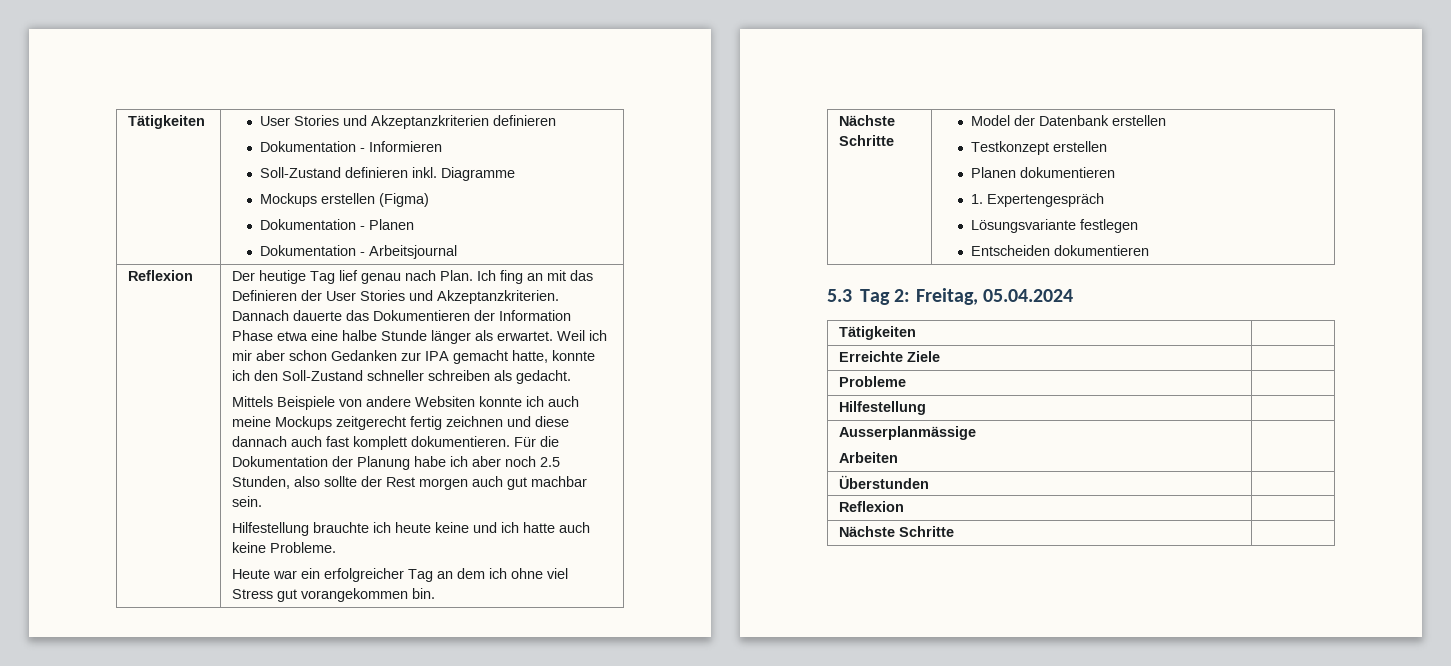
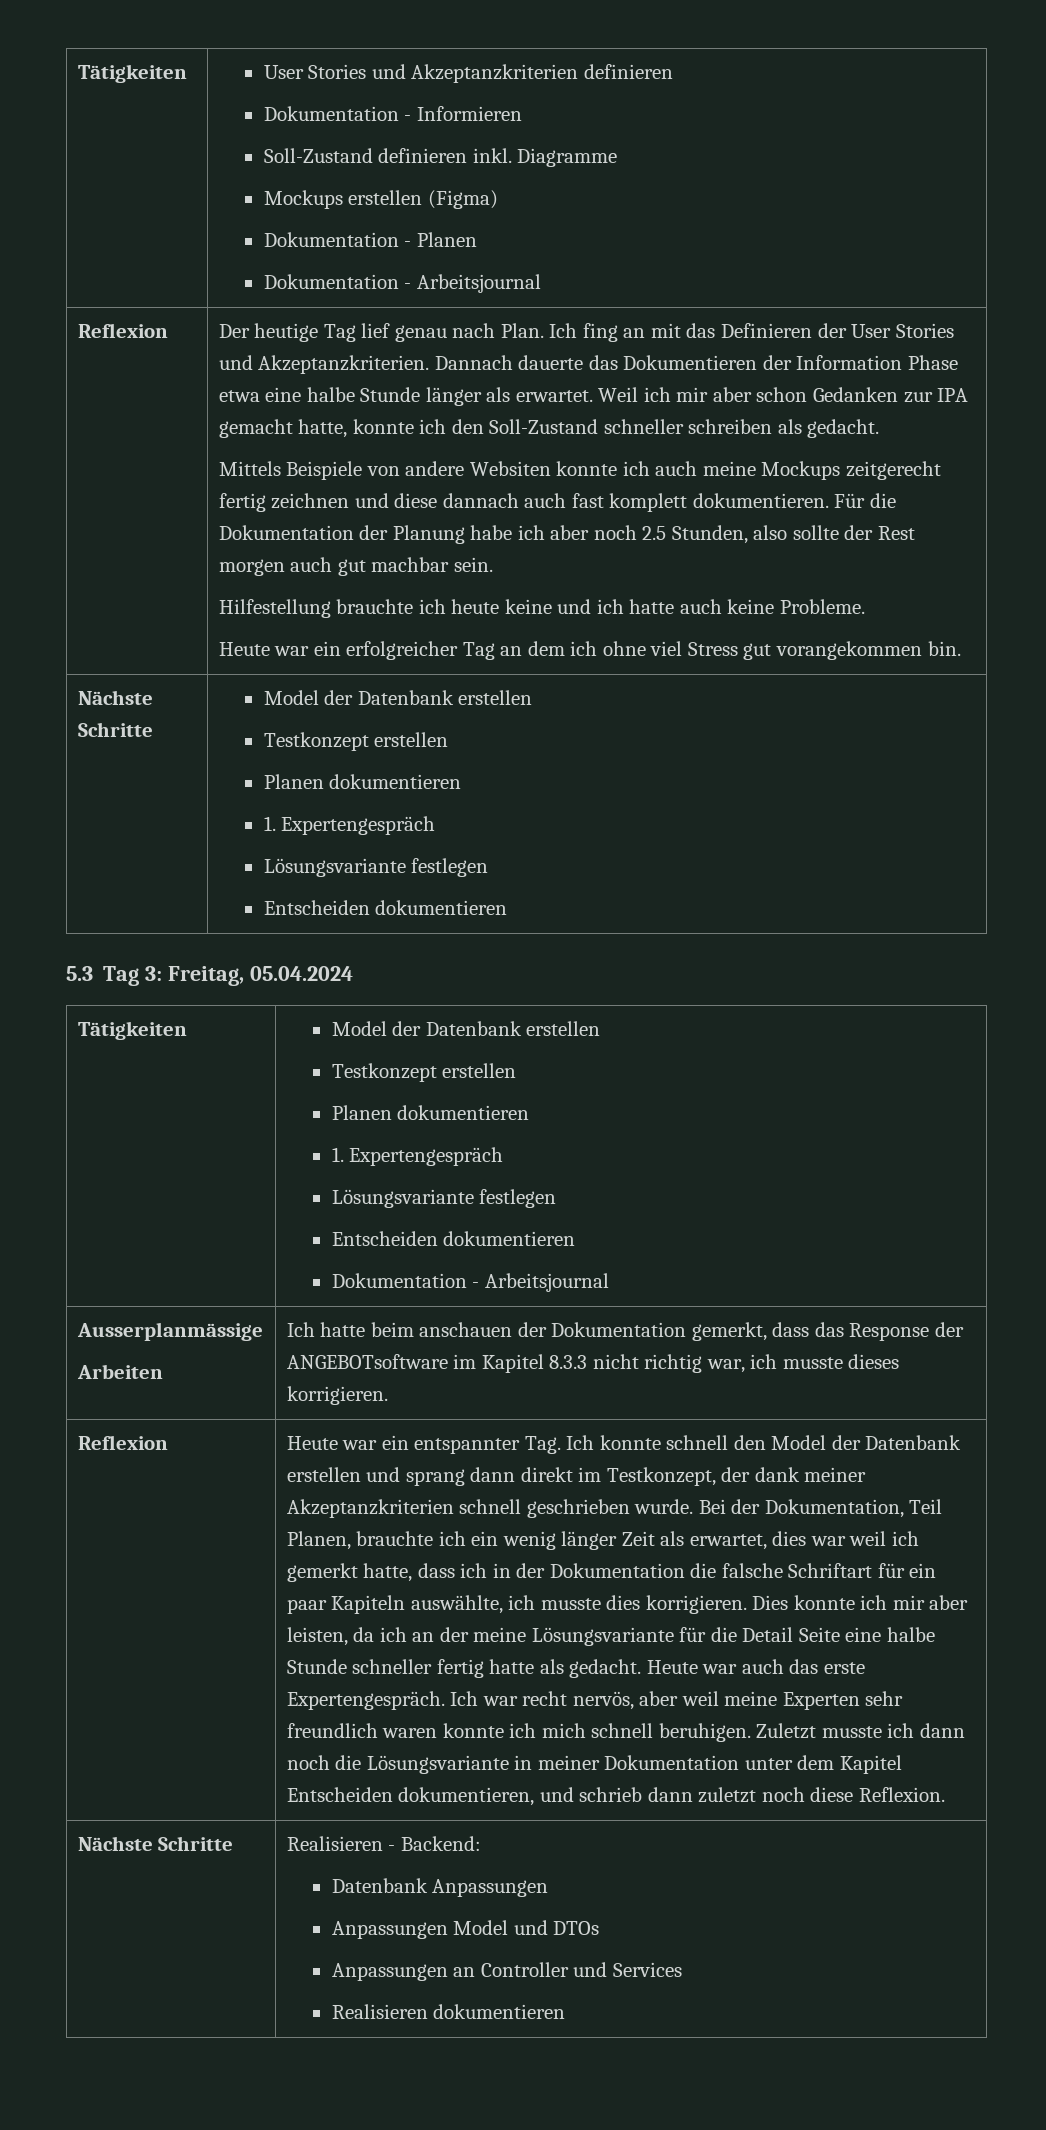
[894,289,911,302] 2: -> [145,966,163,981] 3:
[838,351,940,362] [838,376,906,387] [838,401,926,415] [838,426,976,440] [838,452,898,463] [838,475,929,489] [838,501,904,512] [838,526,954,537] // Erreichte Ziele | // Probleme | // Hilfestellung | // Ausserplanmässige // Arbeiten | // Überstunden | // Reflexion | // Nächste Schritte | -> [331,1021,601,1036] [331,1063,517,1082] [331,1105,530,1120] [331,1147,504,1166] [331,1189,557,1208] [331,1231,576,1246] [331,1273,609,1292] [76,1322,263,1341] [76,1364,163,1379] [286,1322,964,1341] [286,1354,900,1373] [286,1386,388,1405] [77,1435,168,1450] [286,1435,962,1454] [286,1467,867,1486] [286,1499,943,1518] [286,1531,919,1550] [286,1563,937,1582] [286,1595,969,1614] [286,1627,935,1646] [286,1659,865,1678] [286,1691,904,1710] [286,1723,965,1742] [286,1755,902,1774] [286,1787,945,1806] [77,1836,234,1851] [286,1836,481,1851] [331,1878,549,1897] [331,1920,600,1939] [331,1962,682,1981] [331,2004,566,2019] Model der Datenbank erstellen // Testkonzept erstellen // Planen dokumentieren // 1. Expertengespräch // Lösungsvariante festlegen // Entscheiden dokumentieren // Dokumentation - Arbeitsjournal // Ausserplanmässige // Arbeiten | Ich hatte beim anschauen der Dokumentation gemerkt, dass das Response der ANGEBOTsoftware im Kapitel 8.3.3 nicht richtig war, ich musste dieses korrigieren. // Reflexion | Heute war ein entspannter Tag. Ich konnte schnell den Model der Datenbank erstellen und sprang dann direkt im Testkonzept, der dank meiner Akzeptanzkriterien schnell geschrieben wurde. Bei der Dokumentation, Teil Planen, brauchte ich ein wenig länger Zeit als erwartet, dies war weil ich gemerkt hatte, dass ich in der Dokumentation die falsche Schriftart für ein paar Kapiteln auswählte, ich musste dies korrigieren. Dies konnte ich mir aber leisten, da ich an der meine Lösungsvariante für die Detail Seite eine halbe Stunde schneller fertig hatte als gedacht. Heute war auch das erste Expertengespräch. Ich war recht nervös, aber weil meine Experten sehr freundlich waren konnte ich mich schnell beruhigen. Zuletzt musste ich dann noch die Lösungsvariante in meiner Dokumentation unter dem Kapitel Entscheiden dokumentieren, und schrieb dann zuletzt noch diese Reflexion. // Nächste Schritte | Realisieren - Backend: // Datenbank Anpassungen // Anpassungen Model und DTOs // Anpassungen an Controller und Services // Realisieren dokumentieren

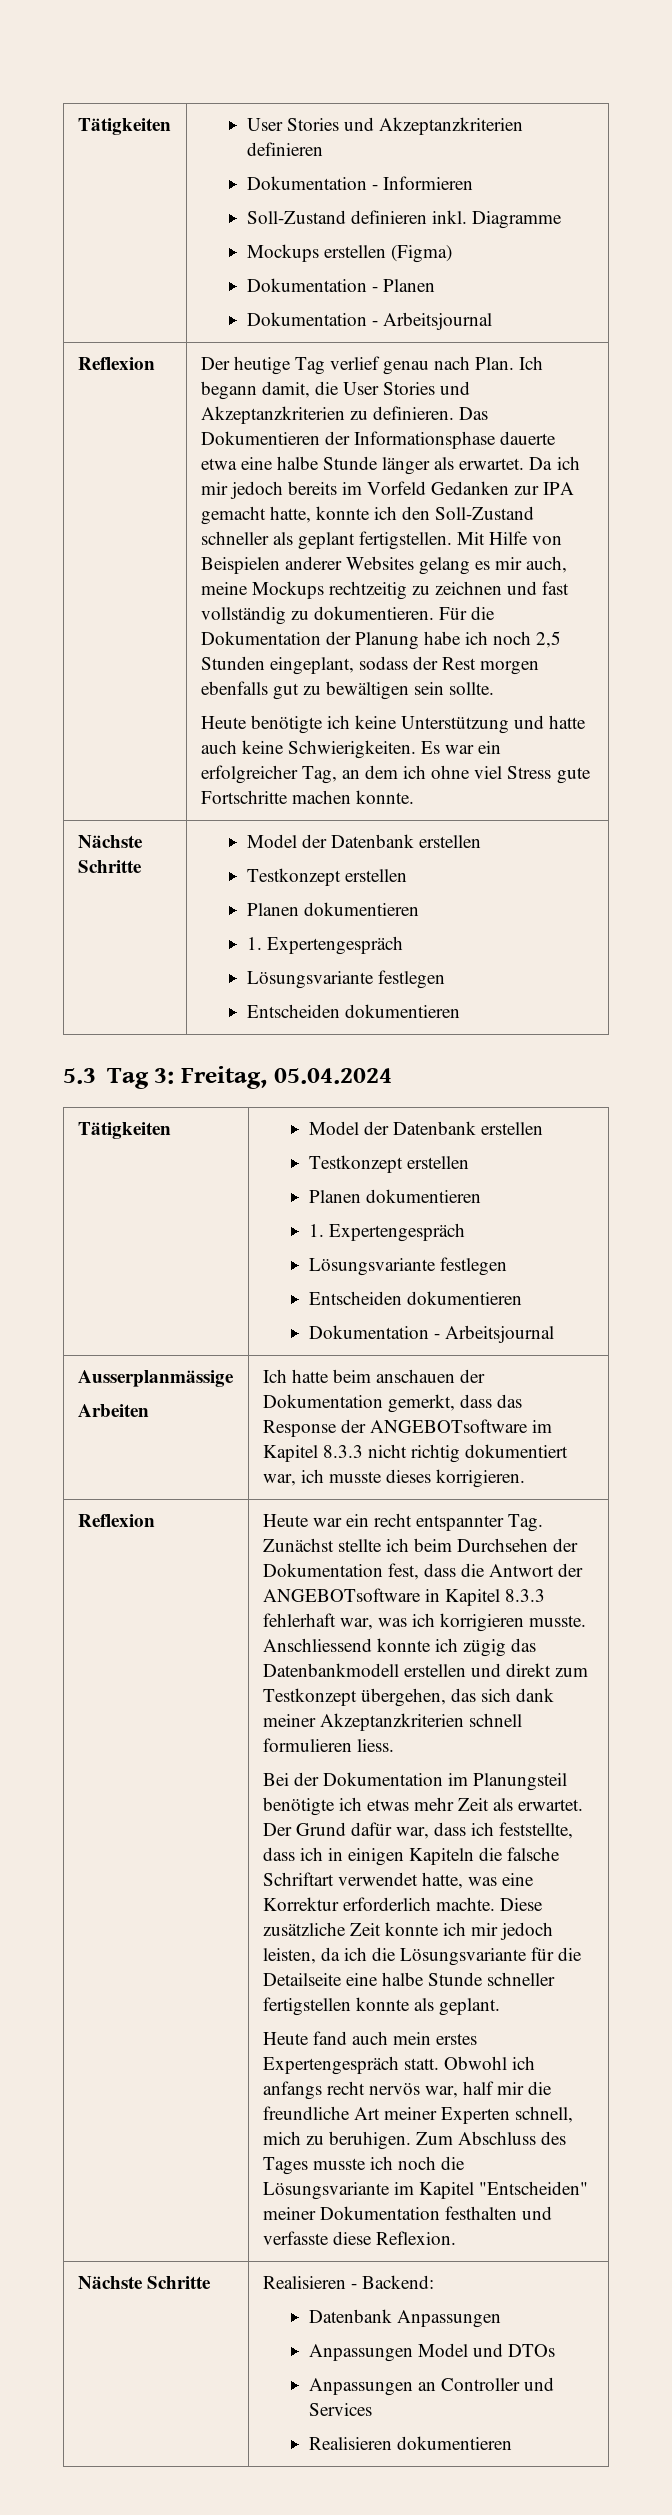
[361,323,391,338] lief -> [329,356,380,370] verlief
[582,323,954,342] [218,355,958,374] fing an mit das Definieren der User Stories und Akzeptanzkriterien. Dannach dauerte das Dokumentieren der Information Phase -> [200,381,471,400] [200,406,488,424] [200,431,556,449] begann damit, die User Stories und Akzeptanzkriterien zu definieren. Das Dokumentieren der Informationsphase dauerte
[598,387,808,402] Weil ich mir aber schon -> [529,456,580,470] [200,481,427,499] Da ich mir jedoch bereits im Vorfeld
[688,419,880,438] [218,461,941,480] [218,493,688,512] schreiben als gedacht. // Mittels Beispiele von andere Websiten konnte ich auch meine Mockups zeitgerecht fertig zeichnen und diese dannach auch fast komplett -> [272,531,563,550] [200,556,568,575] [200,581,570,600] [200,606,309,625] als geplant fertigstellen. Mit Hilfe von Beispielen anderer Websites gelang es mir auch, meine Mockups rechtzeitig zu zeichnen und fast vollständig zu
[550,525,915,544] [218,557,493,576] [218,599,624,618] aber noch 2.5 Stunden, also sollte der Rest morgen auch gut machbar sein. // Hilfestellung brauchte ich heute keine und ich -> [493,631,562,648] [200,656,540,675] [200,681,495,700] [200,715,545,734] noch 2,5 Stunden eingeplant, sodass der Rest morgen ebenfalls gut zu bewältigen sein sollte. // Heute benötigte ich keine Unterstützung und
[779,599,865,614] [218,642,270,656] Probleme. // Heute -> [287,740,440,759] Schwierigkeiten. Es
[462,642,495,660] Tag -> [301,766,337,784] Tag,
[743,641,961,660] gut vorangekommen bin. -> [556,767,591,784] [200,790,414,804] gute Fortschritte machen konnte.
(703, 1363) none -> [465,1444,569,1458] dokumentiert
(409, 1442) none -> [373,1513,412,1527] recht
[566,1435,962,1450] [286,1467,867,1486] [286,1499,943,1518] [286,1531,919,1550] [286,1563,413,1582] Ich konnte schnell den Model der Datenbank erstellen und sprang dann direkt im Testkonzept, der dank meiner Akzeptanzkriterien schnell geschrieben wurde. Bei der Dokumentation, Teil Planen, brauchte ich ein wenig länger Zeit als erwartet, dies war weil ich gemerkt hatte, -> [262,1538,579,1552] [262,1563,584,1580] [262,1588,545,1606] [262,1613,587,1632] [262,1638,537,1657] [262,1663,589,1677] [262,1688,555,1707] [262,1713,522,1731] [262,1738,394,1752] [262,1772,568,1791] [262,1797,584,1816] [262,1822,574,1839] Zunächst stellte ich beim Durchsehen der Dokumentation fest, dass die Antwort der ANGEBOTsoftware in Kapitel 8.3.3 fehlerhaft war, was ich korrigieren musste. Anschliessend konnte ich zügig das Datenbankmodell erstellen und direkt zum Testkonzept übergehen, das sich dank meiner Akzeptanzkriterien schnell formulieren liess. // Bei der Dokumentation im Planungsteil benötigte ich etwas mehr Zeit als erwartet. Der Grund dafür war, dass ich feststellte,
[516,1563,685,1578] der Dokumentation -> [347,1848,475,1866] einigen Kapiteln
[877,1563,937,1578] [286,1595,789,1614] für ein paar Kapiteln auswählte, ich musste dies korrigieren. Dies -> [337,1872,535,1889] [262,1897,543,1911] [262,1922,381,1936] verwendet hatte, was eine Korrektur erforderlich machte. Diese zusätzliche Zeit
[929,1595,969,1610] aber -> [500,1922,554,1940] jedoch
[412,1627,527,1642] an der meine -> [371,1947,396,1961] die
[742,1627,840,1642] Detail Seite -> [262,1973,342,1986] Detailseite
[436,1659,865,1678] [286,1691,904,1710] [286,1723,817,1742] fertig hatte als gedacht. Heute war auch das erste Expertengespräch. Ich war recht nervös, aber weil meine Experten sehr freundlich waren konnte ich mich schnell beruhigen. Zuletzt -> [262,1997,500,2016] [262,2031,478,2045] [262,2056,535,2075] [262,2081,553,2100] [262,2106,574,2124] [262,2131,567,2150] [262,2157,308,2175] fertigstellen konnte als geplant. // Heute fand auch mein erstes Expertengespräch statt. Obwohl ich anfangs recht nervös war, half mir die freundliche Art meiner Experten schnell, mich zu beruhigen. Zum Abschluss des Tages
[919,1723,965,1738] dann -> (393, 2163) none
[514,1755,902,1774] [286,1787,805,1806] in meiner Dokumentation unter dem Kapitel Entscheiden dokumentieren, und schrieb dann zuletzt noch -> [393,2181,588,2199] [262,2206,552,2220] [262,2231,329,2245] im Kapitel "Entscheiden" meiner Dokumentation festhalten und verfasste

